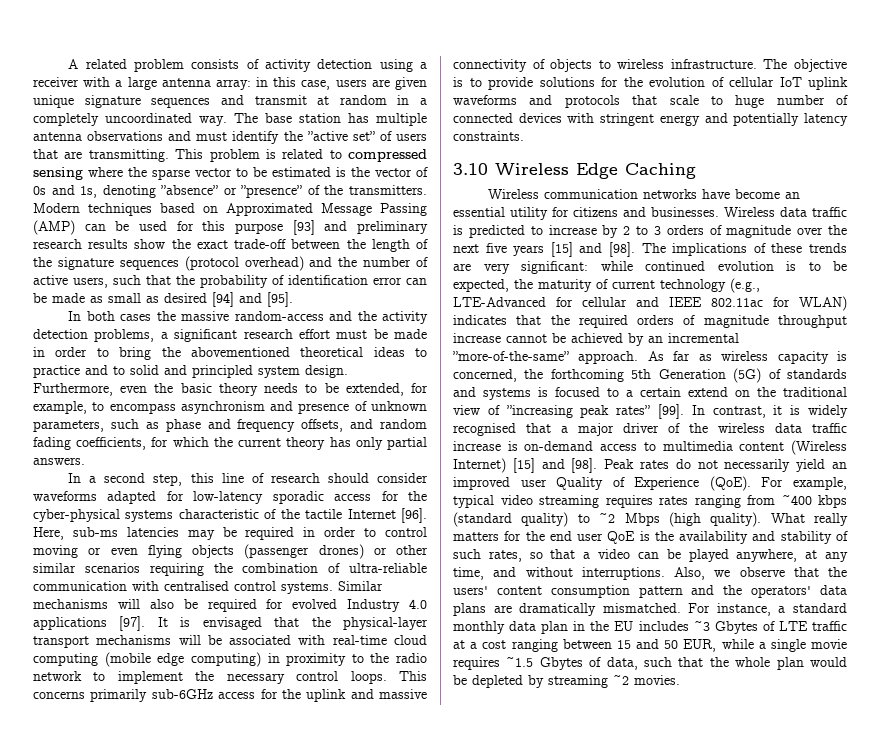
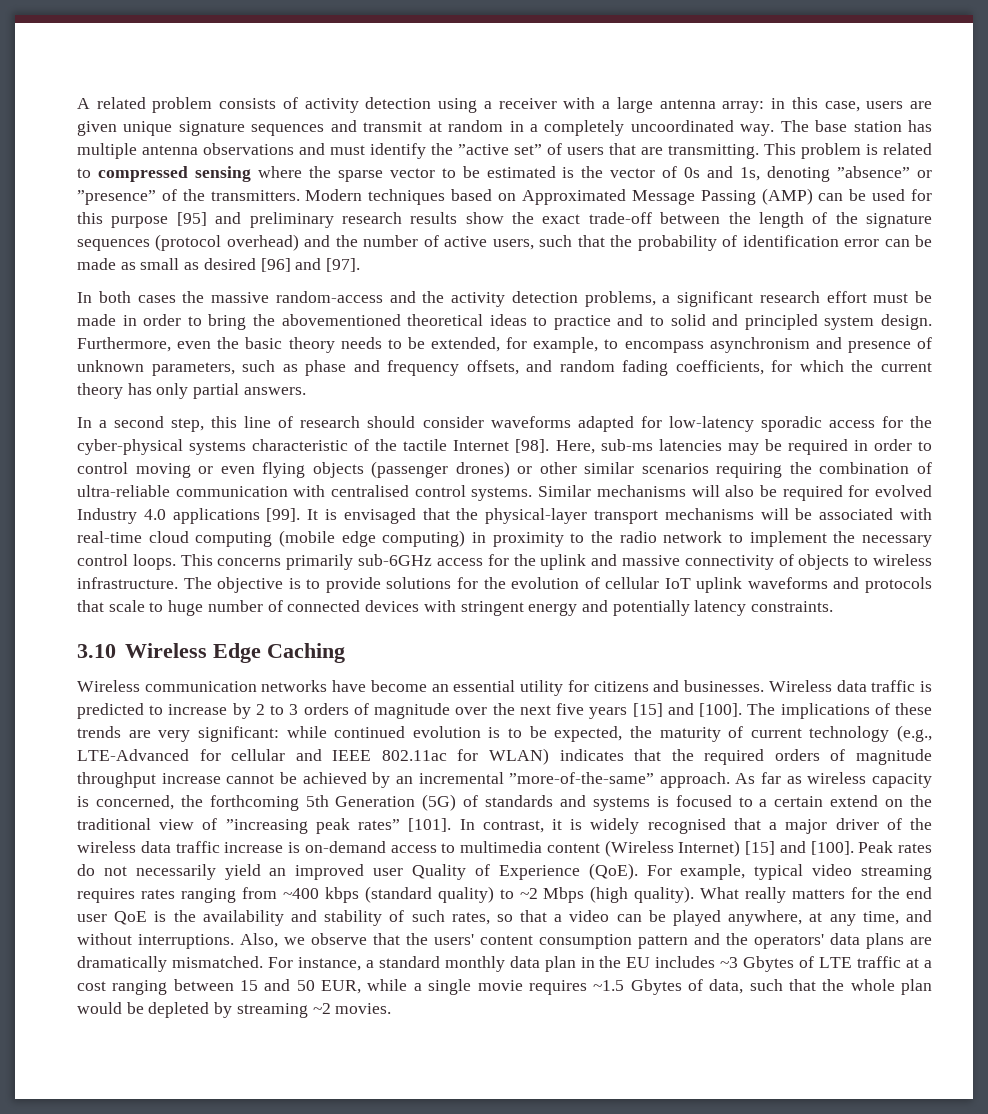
[292,220,315,235] [93] -> [176,212,207,226] [95]
[212,292,293,307] [94] and [95]. -> [260,258,361,272] [96] and [97].
[401,508,427,523] [96]. -> [515,439,550,453] [98].
[119,616,146,631] [97]. -> [266,508,301,522] [99].
[609,242,635,257] [98]. -> [699,703,743,717] [100].
[658,404,684,419] [99]. -> [408,818,452,832] [101].
[571,458,598,473] [98]. -> [810,841,854,855] [100].

